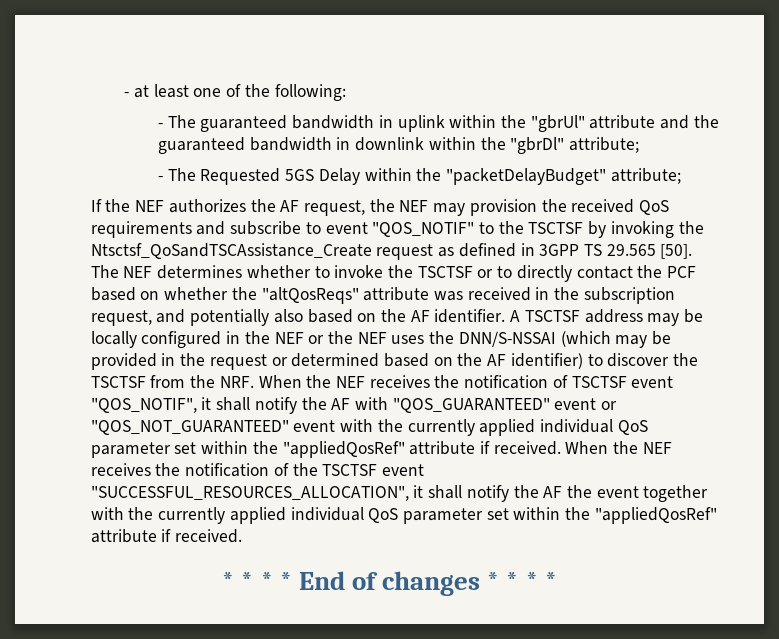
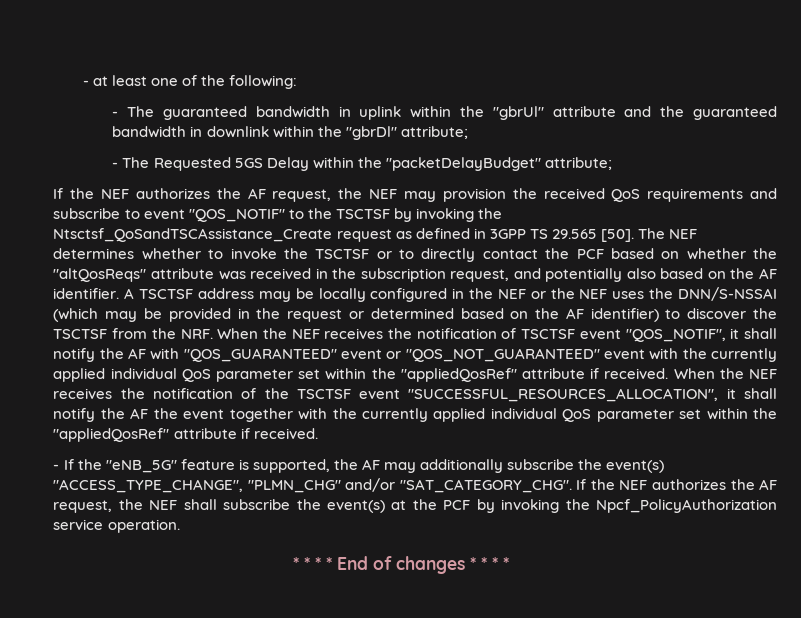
(243, 536) none -> [53,459,665,473] [53,478,777,493] [53,499,778,513] [53,519,180,533] // - If the "eNB_5G" feature is supported, the AF may additionally subscribe the event(s) "ACCESS_TYPE_CHANGE", "PLMN_CHG" and/or "SAT_CATEGORY_CHG". If the NEF authorizes the AF request, the NEF shall subscribe the event(s) at the PCF by invoking the Npcf_PolicyAuthorization service operation.

